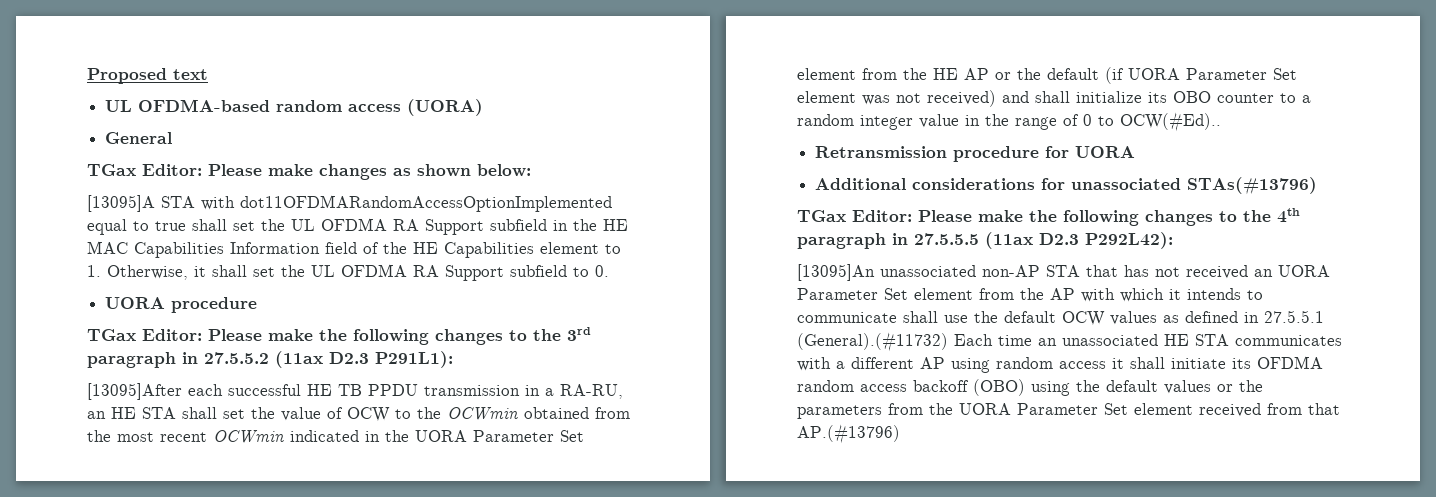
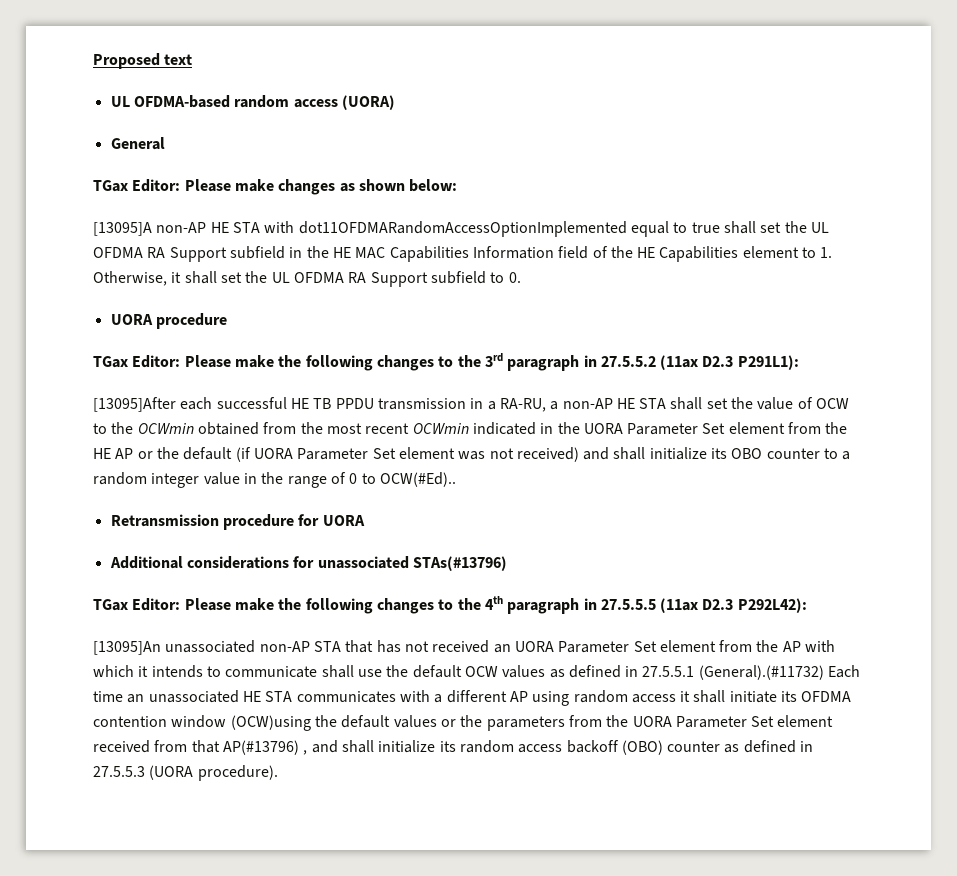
(155, 203) none -> [156,222,229,233] non-AP HE
[87,411,106,419] an -> [550,398,613,410] a non-AP
[797,379,1070,396] random access backoff (OBO) using -> [93,715,311,731] contention window (OCW)using
[797,424,900,444] AP.(#13796) -> [222,740,814,755] [93,765,278,781] AP(#13796) , and shall initialize its random access backoff (OBO) counter as defined in 27.5.5.3 (UORA procedure).

